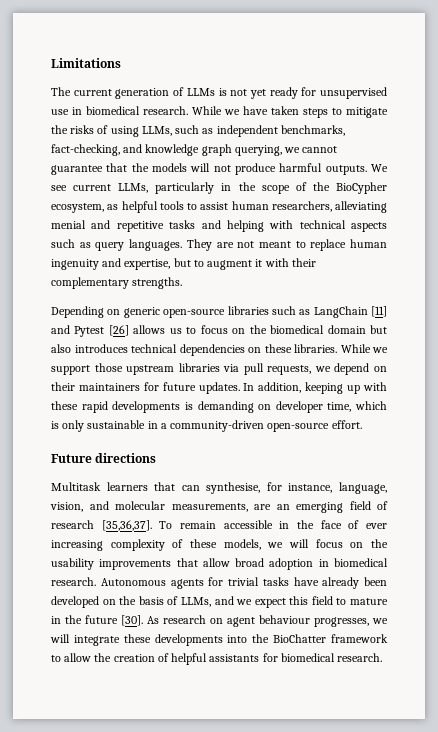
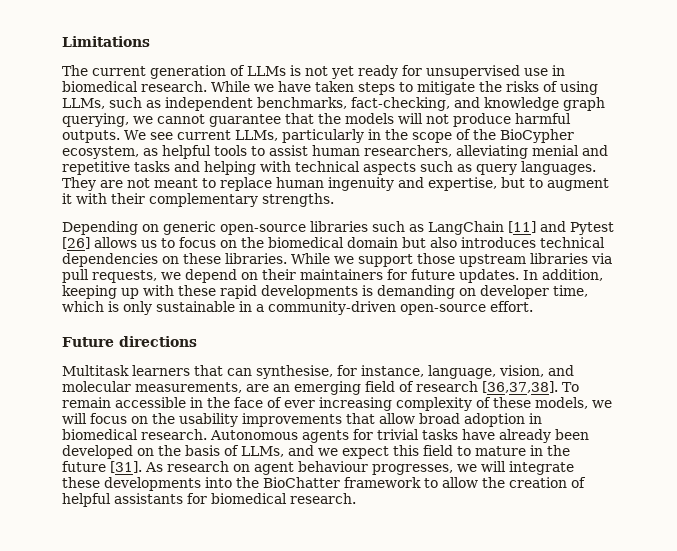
[101,520,152,531] [35,36,37]. -> [482,381,558,393] [36,37,38].
[121,615,143,626] [30]. -> [110,461,142,473] [31].

